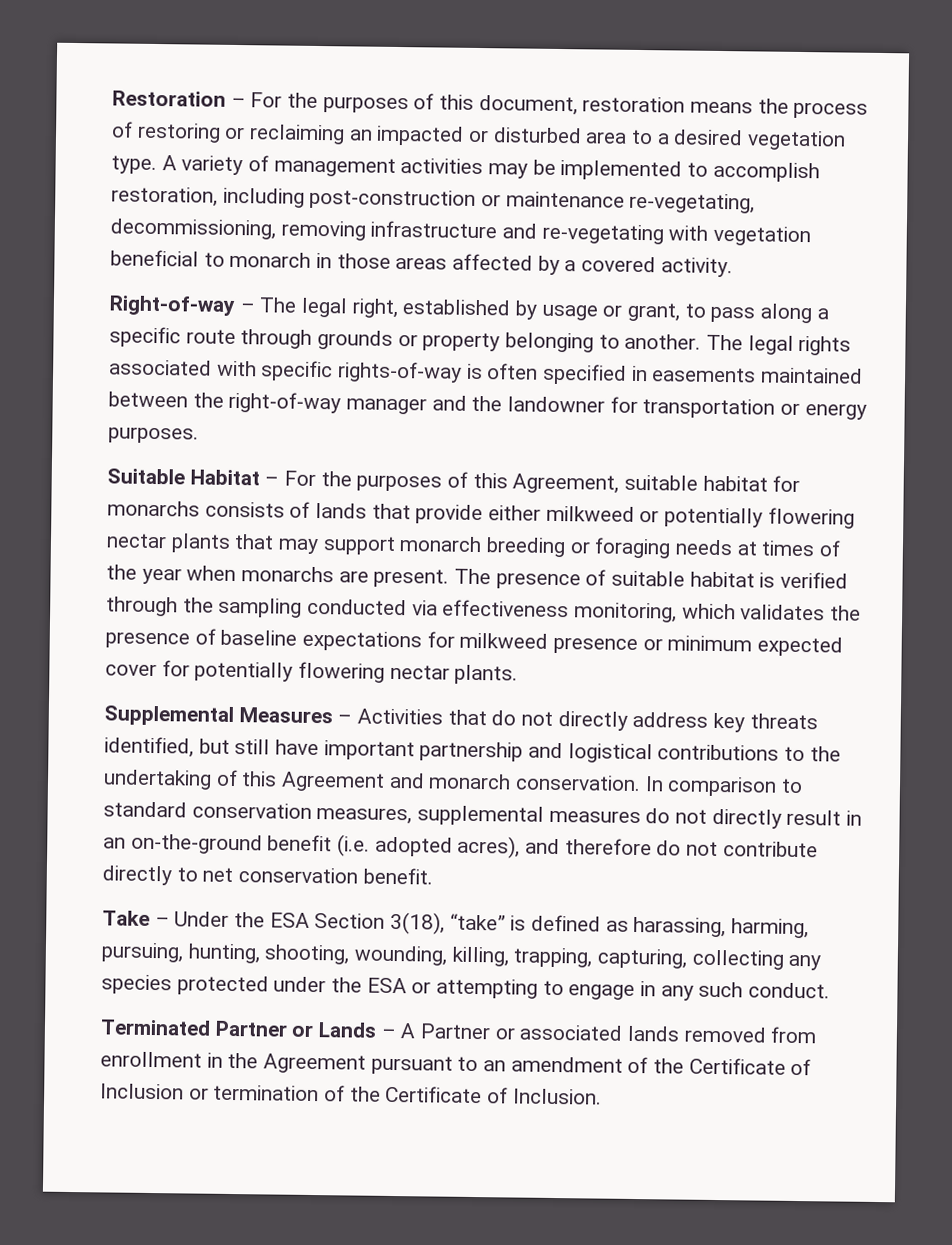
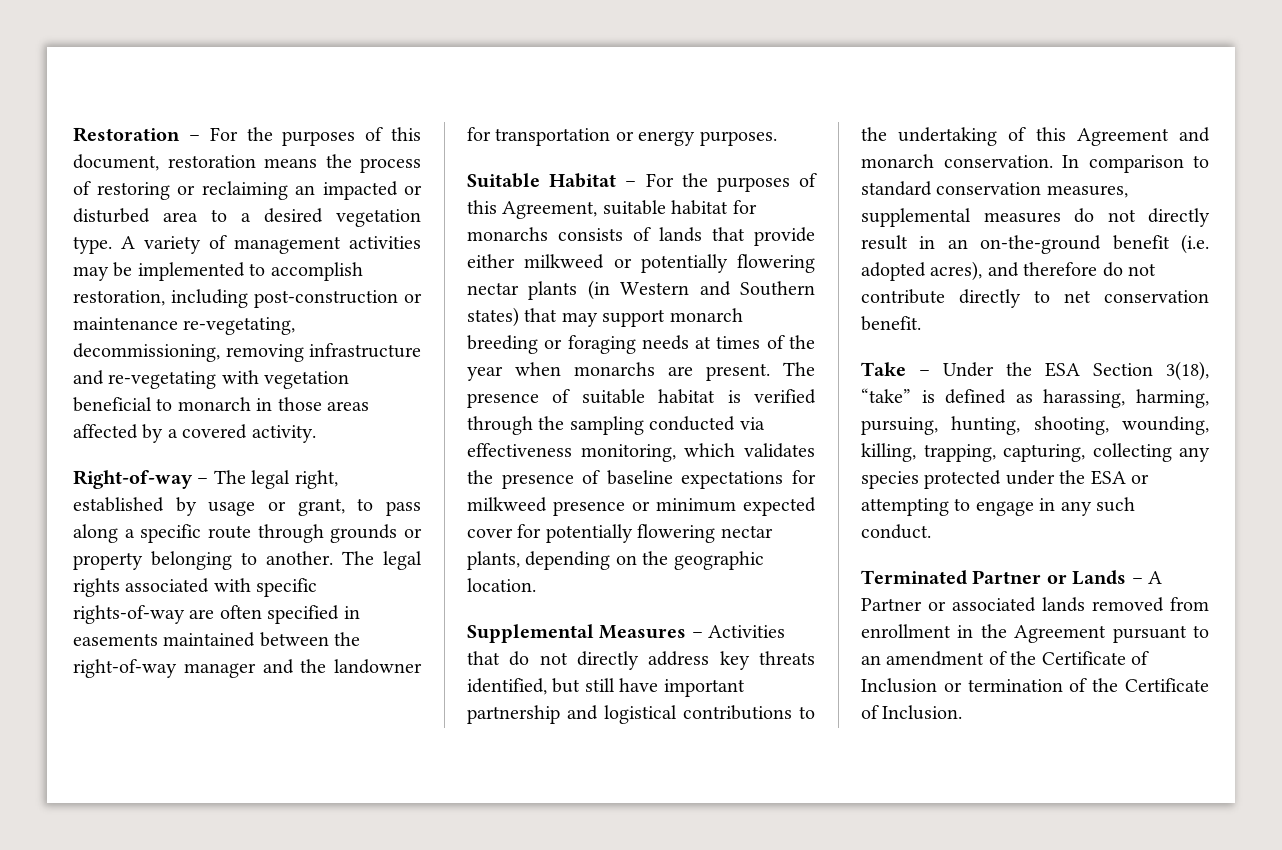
[466,363,483,380] is -> [189,609,215,619] are
(231, 543) none -> [587,280,815,300] [467,307,519,327] (in Western and Southern states)
[454,664,519,685] plants. -> [467,551,764,570] [467,578,536,592] plants, depending on the geographic location.

